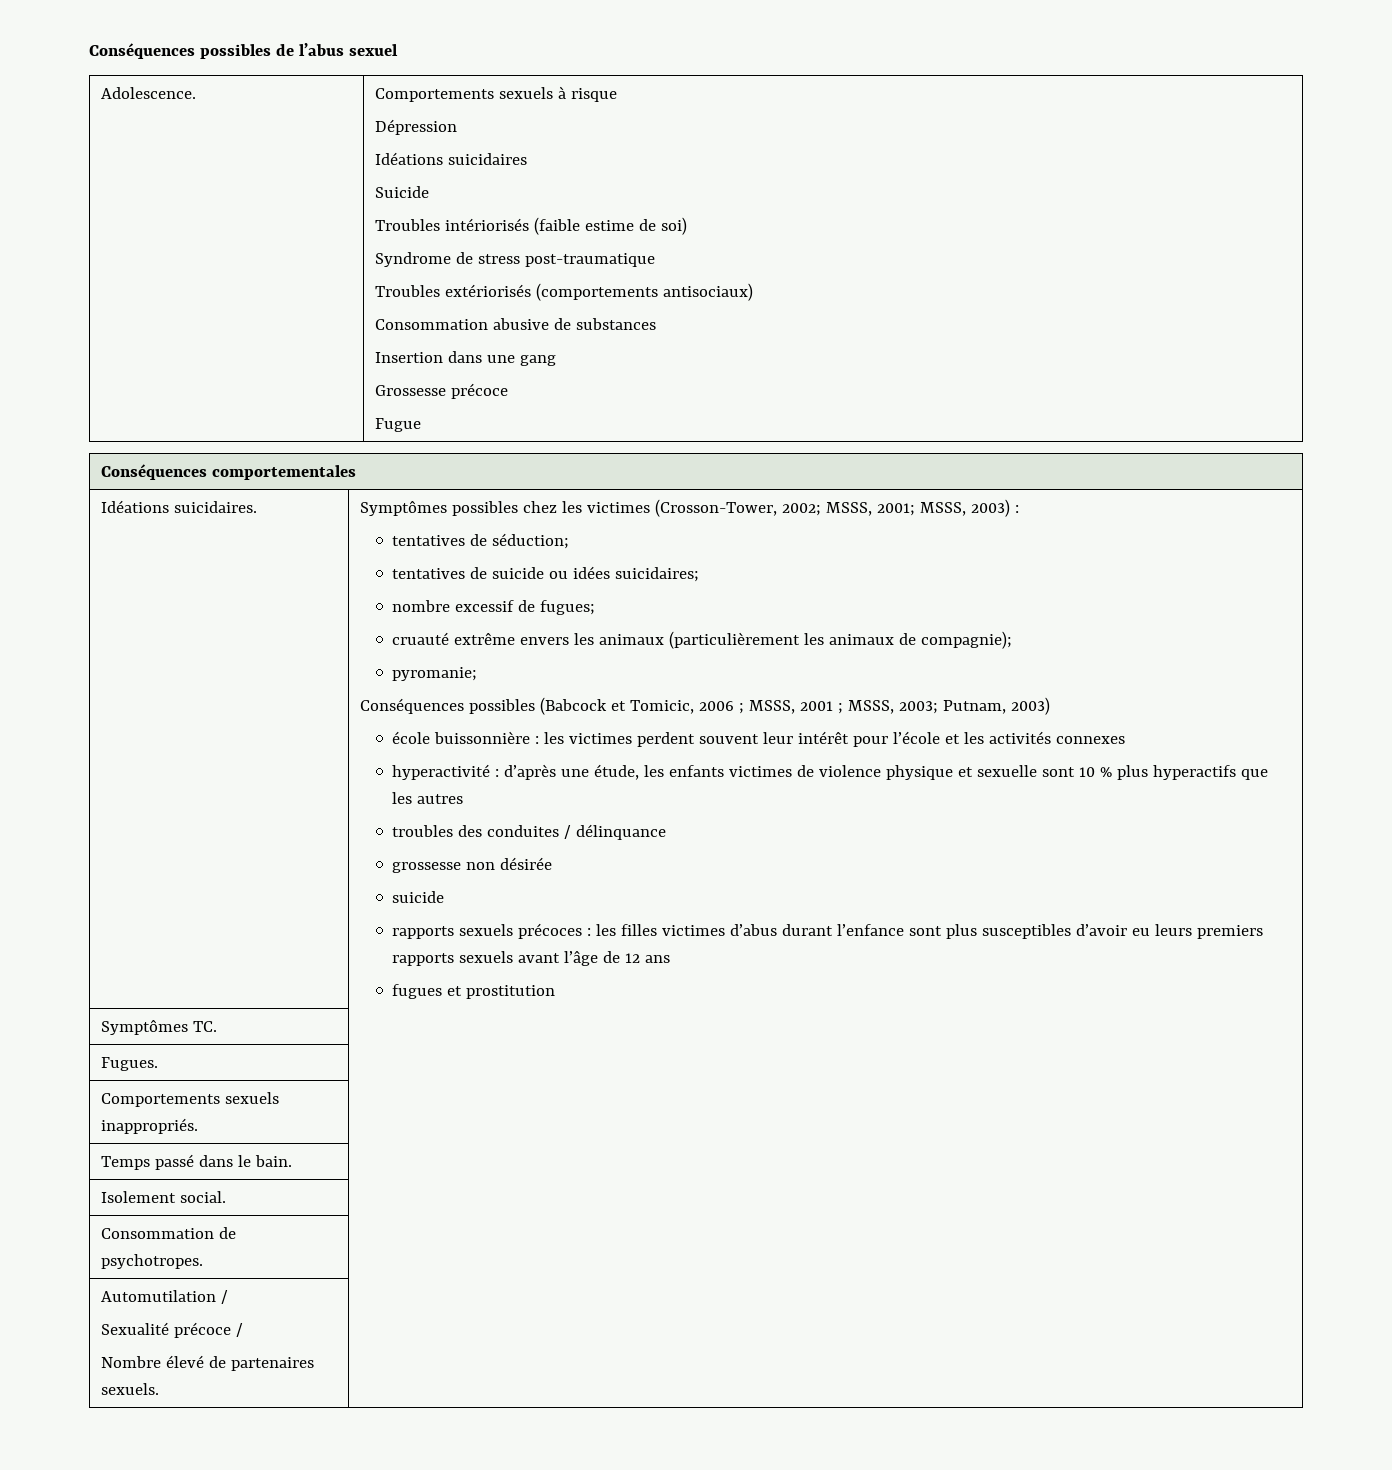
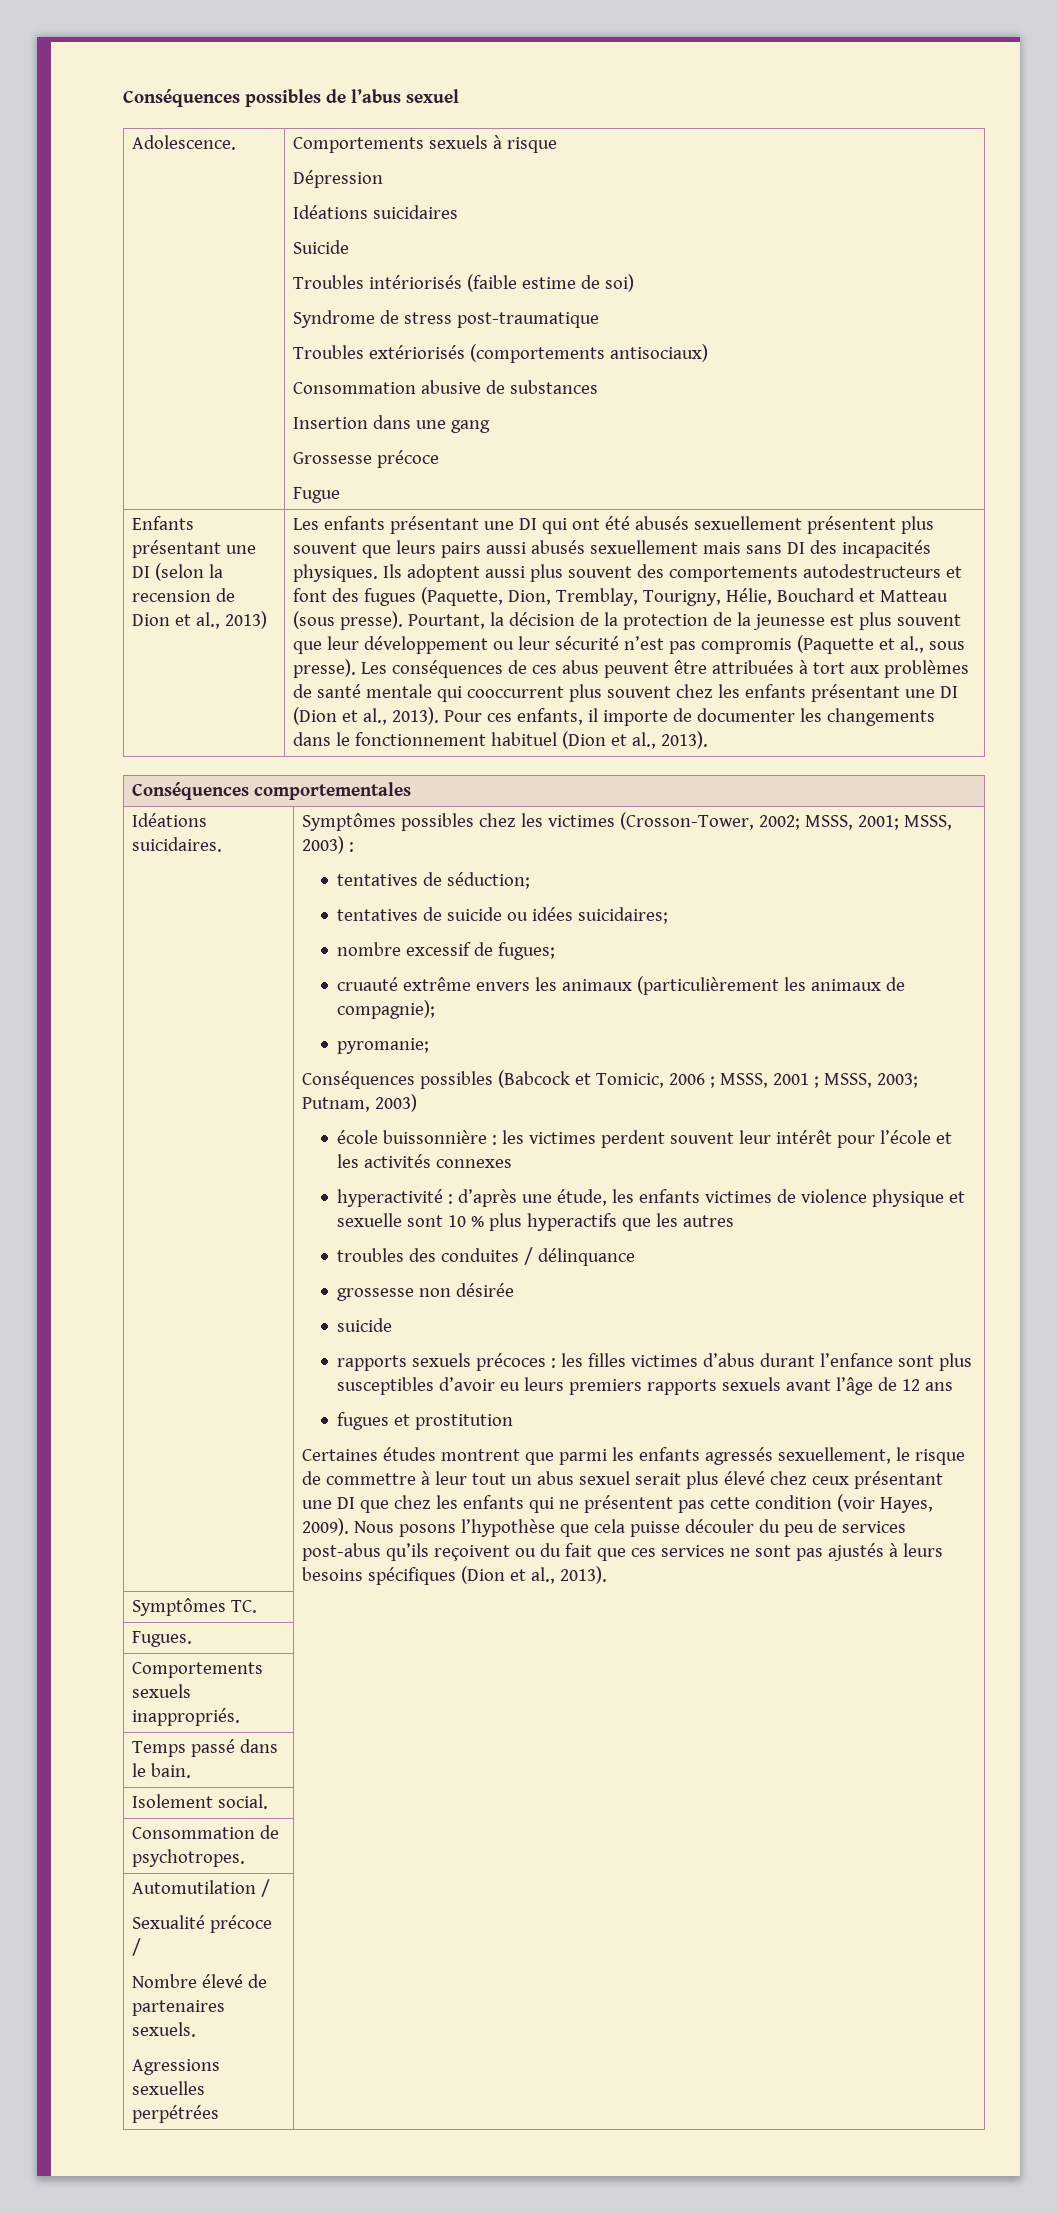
(421, 425) none -> [132,516,195,530] [132,540,257,558] [132,563,224,581] [132,588,236,602] [132,611,268,629] [293,516,935,534] [293,540,932,558] [293,564,963,582] [293,587,949,606] [293,611,962,630] [293,635,966,654] [293,659,970,678] [293,684,959,702] [293,707,936,726] [293,731,709,749] // Enfants présentant une DI (selon la recension de Dion et al., 2013) | Les enfants présentant une DI qui ont été abusés sexuellement présentent plus souvent que leurs pairs aussi abusés sexuellement mais sans DI des incapacités physiques. Ils adoptent aussi plus souvent des comportements autodestructeurs et font des fugues (Paquette, Dion, Tremblay, Tourigny, Hélie, Bouchard et Matteau (sous presse). Pourtant, la décision de la protection de la jeunesse est plus souvent que leur développement ou leur sécurité n’est pas compromis (Paquette et al., sous presse). Les conséquences de ces abus peuvent être attribuées à tort aux problèmes de santé mentale qui cooccurrent plus souvent chez les enfants présentant une DI (Dion et al., 2013). Pour ces enfants, il importe de documenter les changements dans le fonctionnement habituel (Dion et al., 2013).
(556, 992) none -> [302,1447,966,1465] [302,1471,944,1489] [302,1494,934,1513] [302,1518,907,1537] [302,1543,944,1561] [302,1566,608,1585] // Certaines études montrent que parmi les enfants agressés sexuellement, le risque de commettre à leur tout un abus sexuel serait plus élevé chez ceux présentant une DI que chez les enfants qui ne présentent pas cette condition (voir Hayes, 2009). Nous posons l’hypothèse que cela puisse découler du peu de services post-abus qu’ils reçoivent ou du fait que ces services ne sont pas ajustés à leurs besoins spécifiques (Dion et al., 2013).
(159, 1389) none -> [132,2059,221,2075] [132,2081,206,2095] [132,2105,220,2123] // Agressions sexuelles perpétrées

